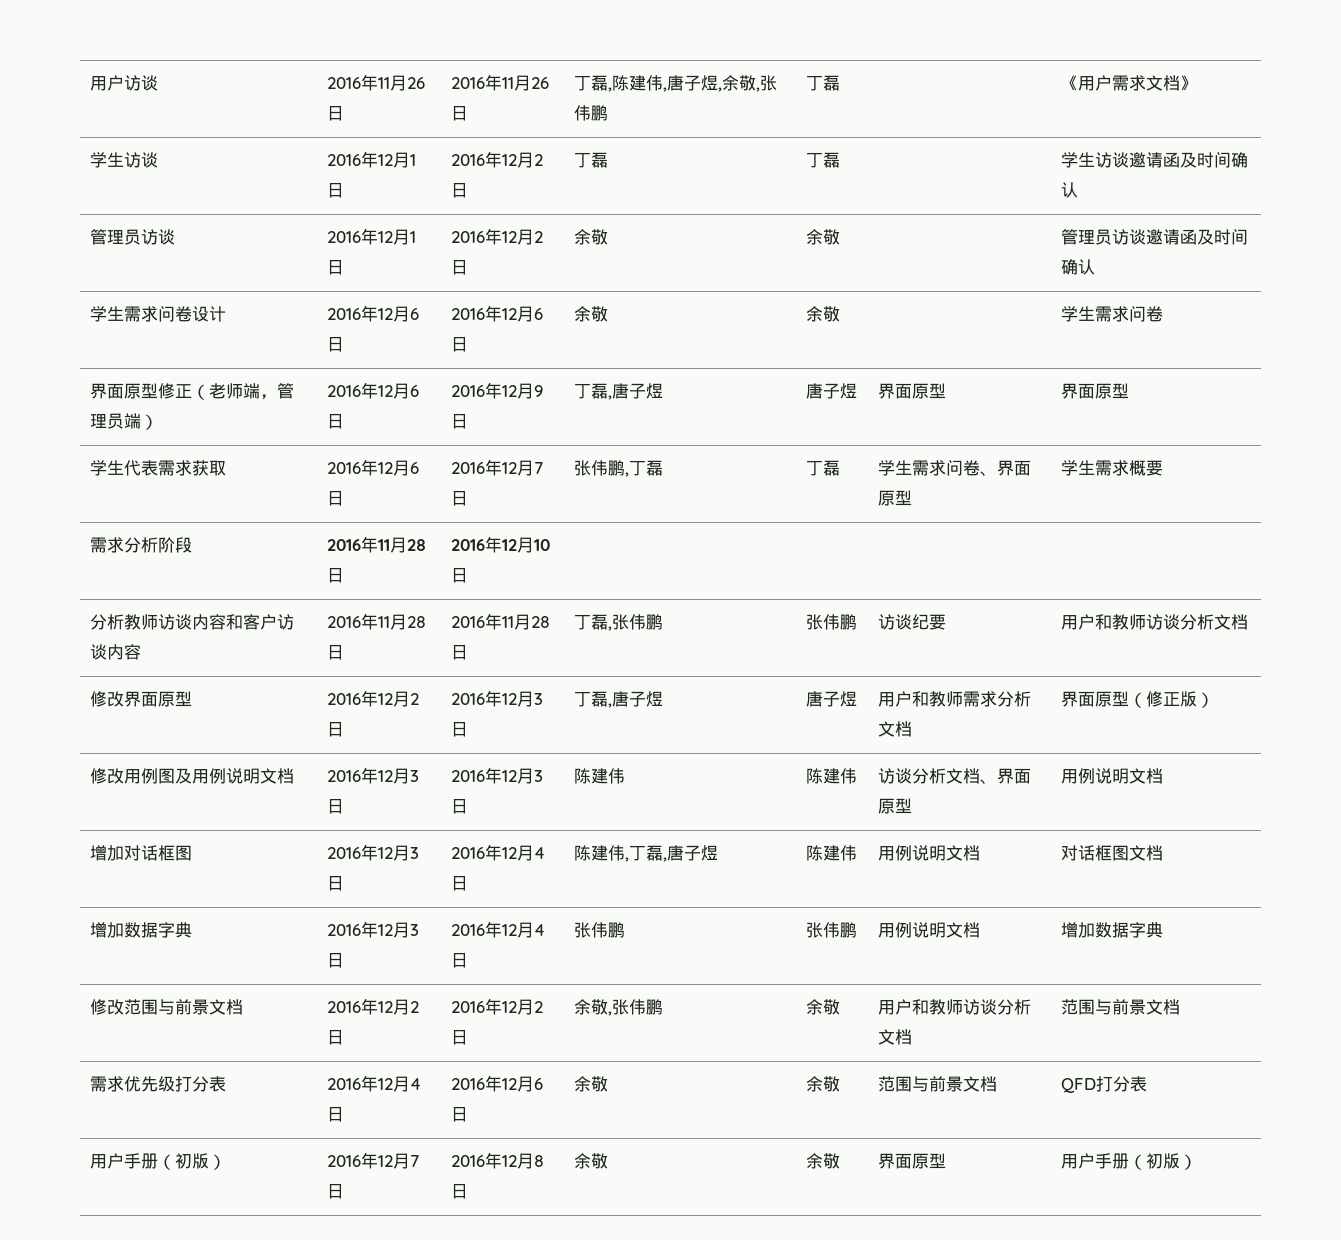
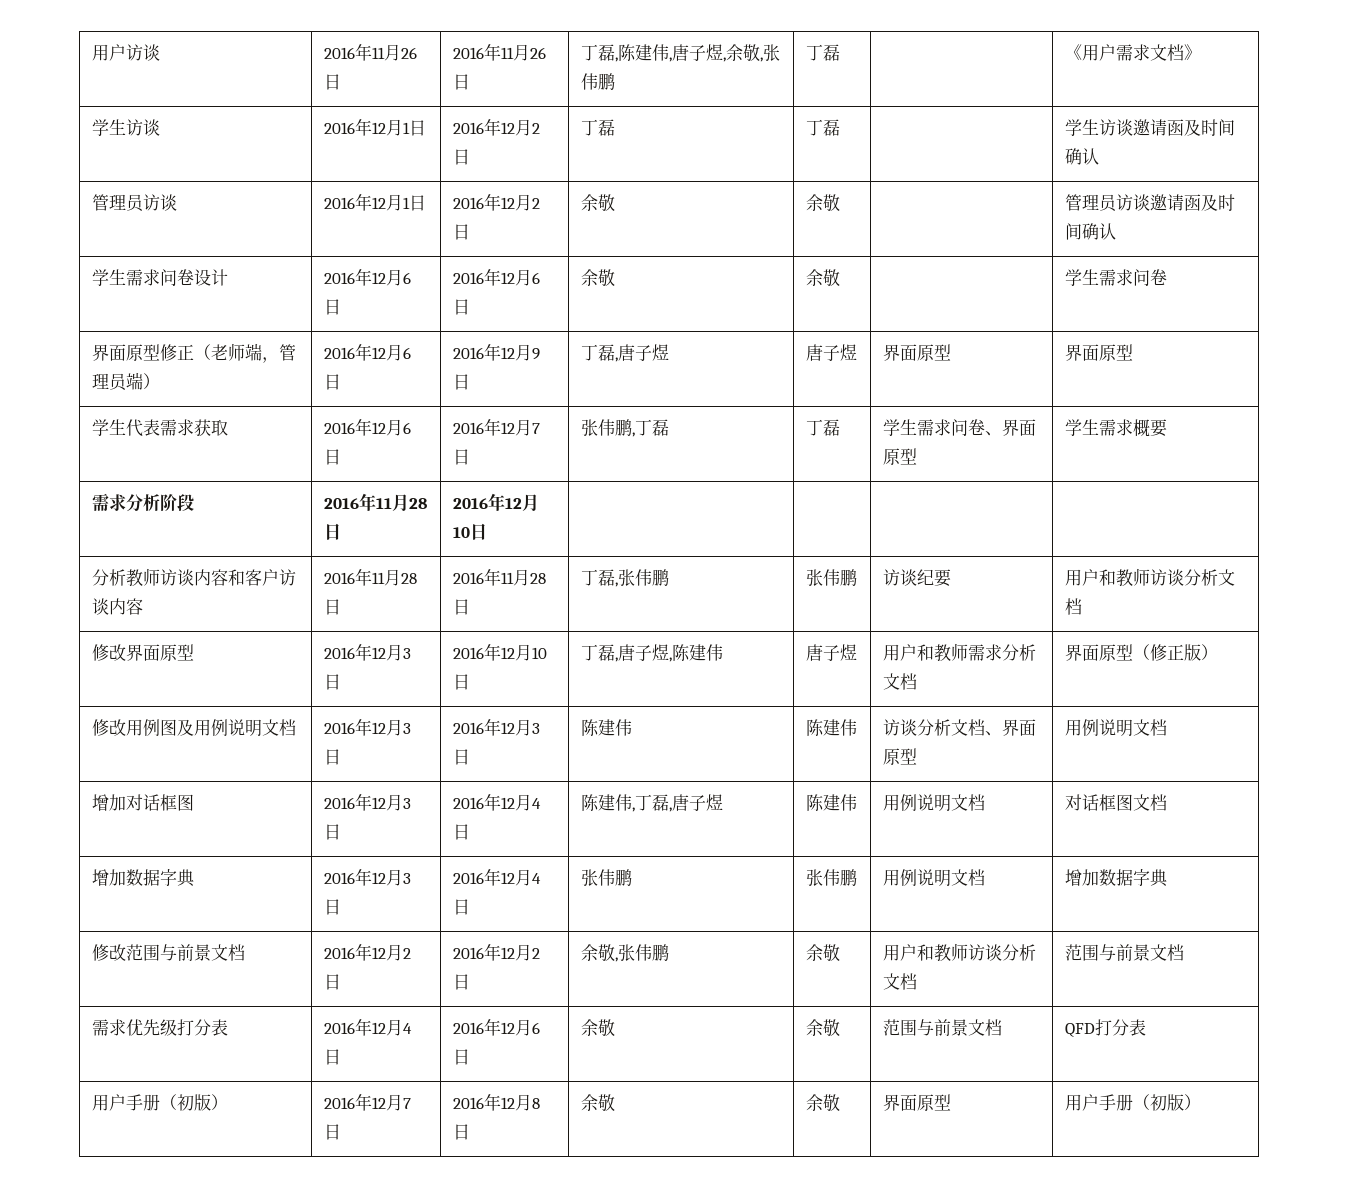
[409,693,419,705] [326,721,344,737] [450,690,543,707] [450,721,468,737] [573,691,663,708] 2日 | 2016年12月3日 | 丁磊,唐子煜 -> [403,648,412,659] [324,674,342,690] [453,643,548,661] [453,674,471,690] [581,644,724,662] 3日 | 2016年12月10日 | 丁磊,唐子煜,陈建伟

